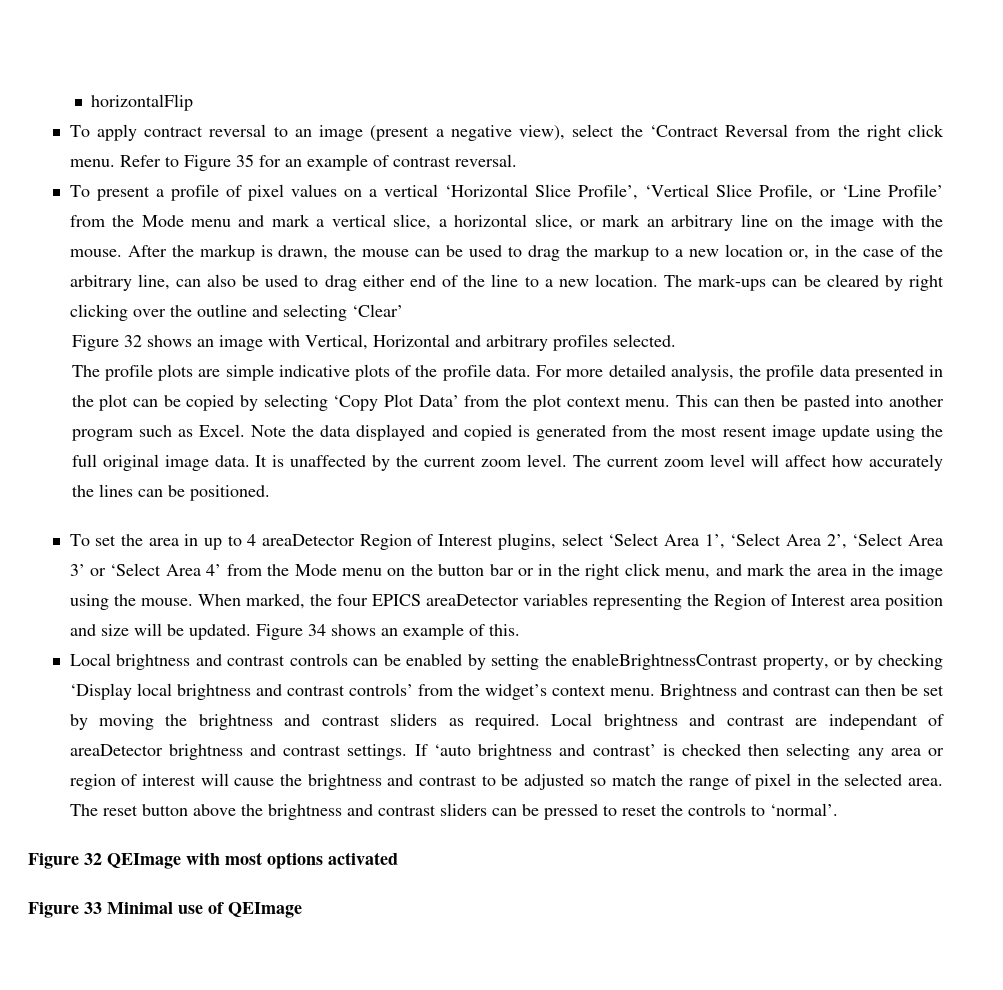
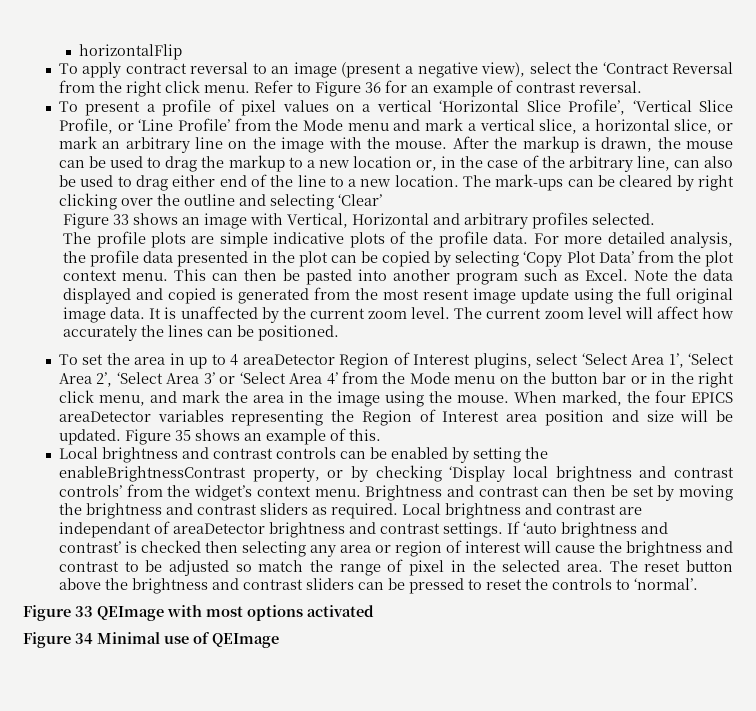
[235,154,254,167] 35 -> [364,82,381,93] 36
[123,335,142,347] 32 -> [113,214,130,225] 33
[307,624,326,636] 34 -> [174,430,191,441] 35
[84,853,102,865] 32 -> [75,606,93,617] 33
[84,902,102,914] 33 -> [75,633,93,644] 34

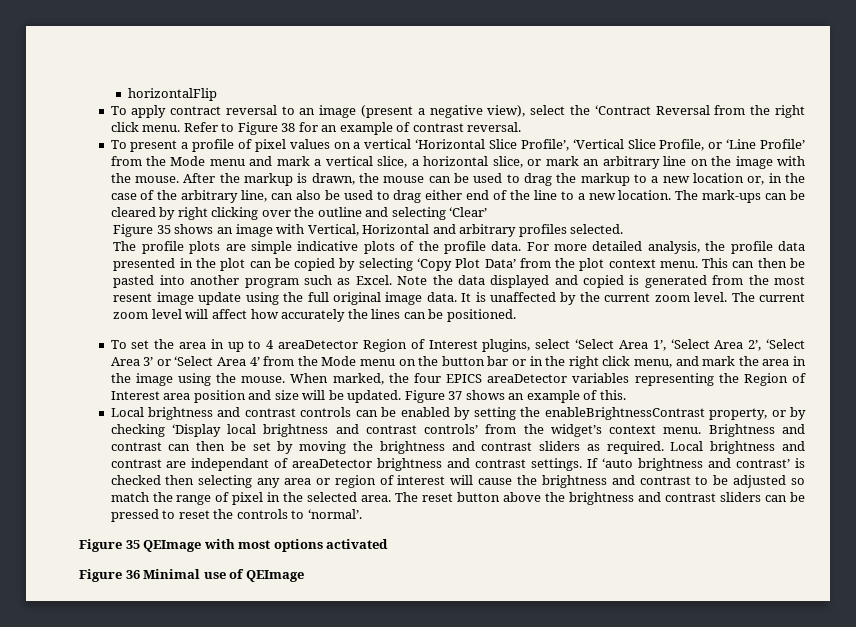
[364,82,381,93] 36 -> [281,123,296,132] 38
[113,214,130,225] 33 -> [156,225,171,234] 35
[174,430,191,441] 35 -> [448,391,463,400] 37
[75,606,93,617] 33 -> [125,540,140,549] 35
[75,633,93,644] 34 -> [125,570,140,579] 36

